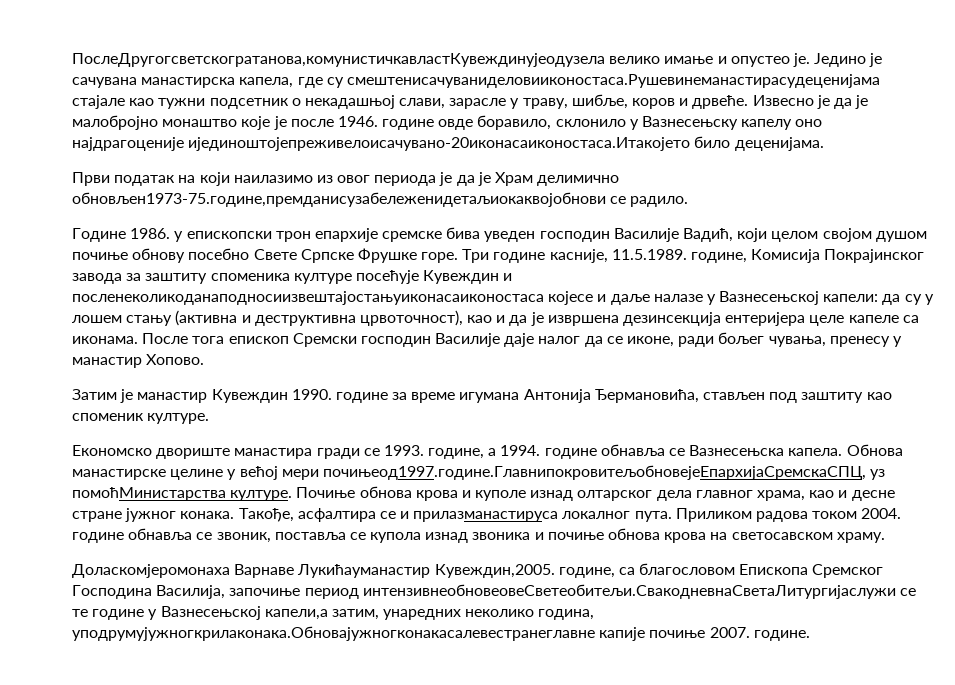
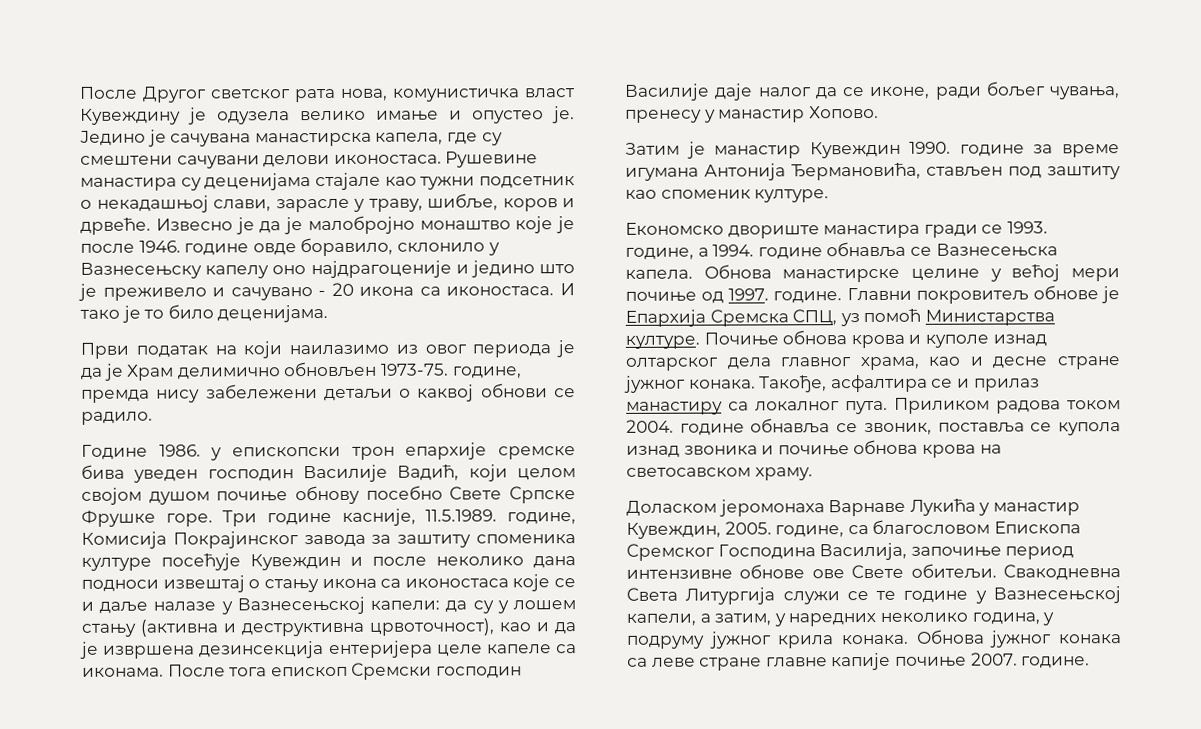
[72,53,605,67] ПослеДругогсветскогратанова,комунистичкавластКувеждинујеодузела -> [79,86,575,103] [80,107,290,125] После Другог светског рата нова, комунистичка власт Кувеждину је одузела
[346,74,880,88] смештенисачуваниделовииконостаса.Рушевинеманастирасудеценијама -> [80,151,539,169] [80,173,312,191] смештени сачувани делови иконостаса. Рушевине манастира су деценијама
[188,137,691,151] ијединоштојепреживелоисачувано-20иконасаиконостаса.Итакојето -> [455,260,575,278] [78,282,575,301] [80,305,165,323] и једино што је преживело и сачувано - 20 икона са иконостаса. И тако је то
[72,192,606,207] обновљен1973-75.године,премданисузабележенидетаљиокаквојобнови -> [283,361,522,379] [81,383,548,403] обновљен 1973-75. године, премда нису забележени детаљи о каквој обнови
[72,291,594,305] посленеколикоданаподносиизвештајостањуиконасаиконостаса којесе -> [372,556,576,569] [81,574,576,593] после неколико дана подноси извештај о стању икона са иконостаса које се
[322,465,886,480] [72,487,226,501] почињеод1997.године.ГлавнипокровитељобновејеЕпархијаСремскаСПЦ, уз помоћМинистарства -> [625,285,1120,304] [625,308,1055,327] почиње од 1997. године. Главни покровитељ обнове је Епархија Сремска СПЦ, уз помоћ Министарства
[413,511,559,522] прилазманастируса -> [973,378,1040,392] [626,401,749,415] прилаз манастиру са
[72,564,555,578] Доласкомјеромонаха Варнаве Лукићауманастир Кувеждин,2005. -> [626,498,1080,517] [626,521,772,539] Доласком јеромонаха Варнаве Лукића у манастир Кувеждин, 2005.
[362,584,896,599] интензивнеобновеовеСветеобитељи.СвакодневнаСветаЛитургијаслужи -> [626,563,1121,581] [626,587,840,605] интензивне обнове ове Свете обитељи. Свакодневна Света Литургија служи
[264,609,595,620] [72,626,595,641] капели,а затим, унаредних неколико година, уподрумујужногкрилаконака.Обновајужногконакасалевестранеглавне -> [626,612,1055,627] [626,629,1122,649] [627,657,828,671] капели, а затим, у наредних неколико година, у подруму јужног крила конака. Обнова јужног конака са леве стране главне

